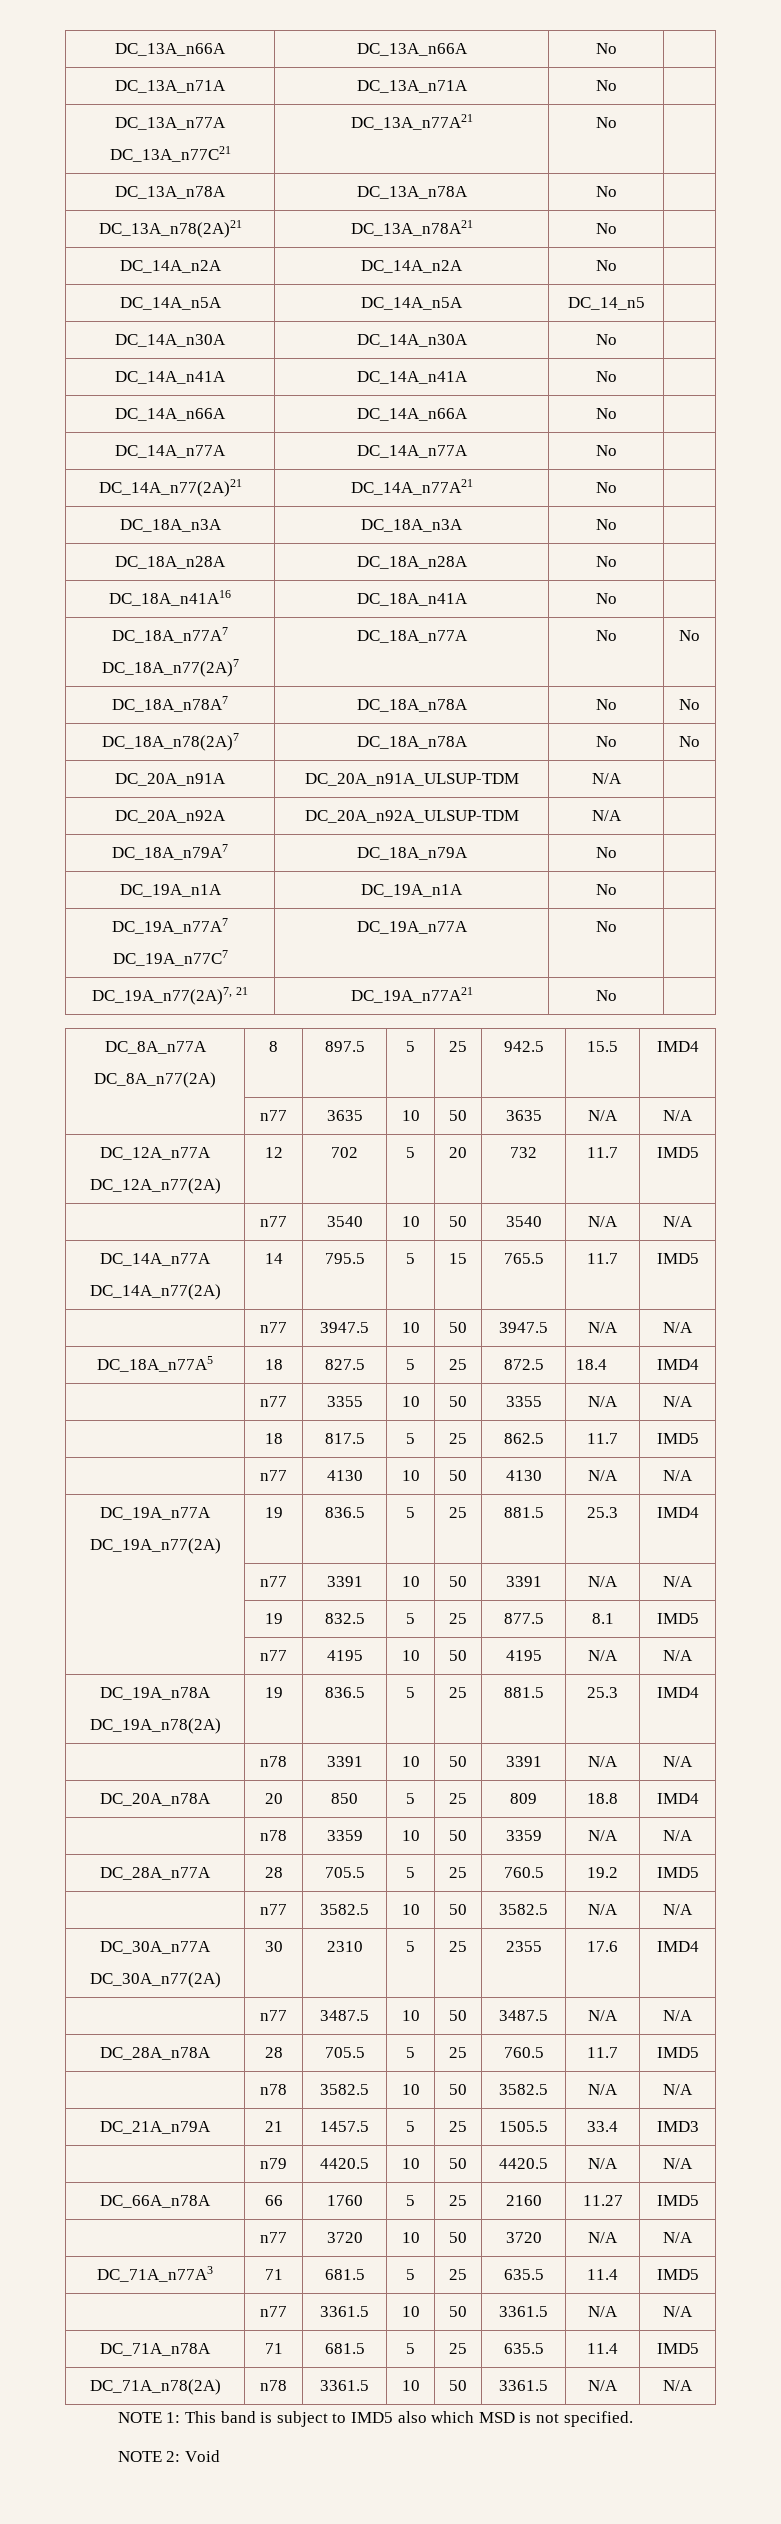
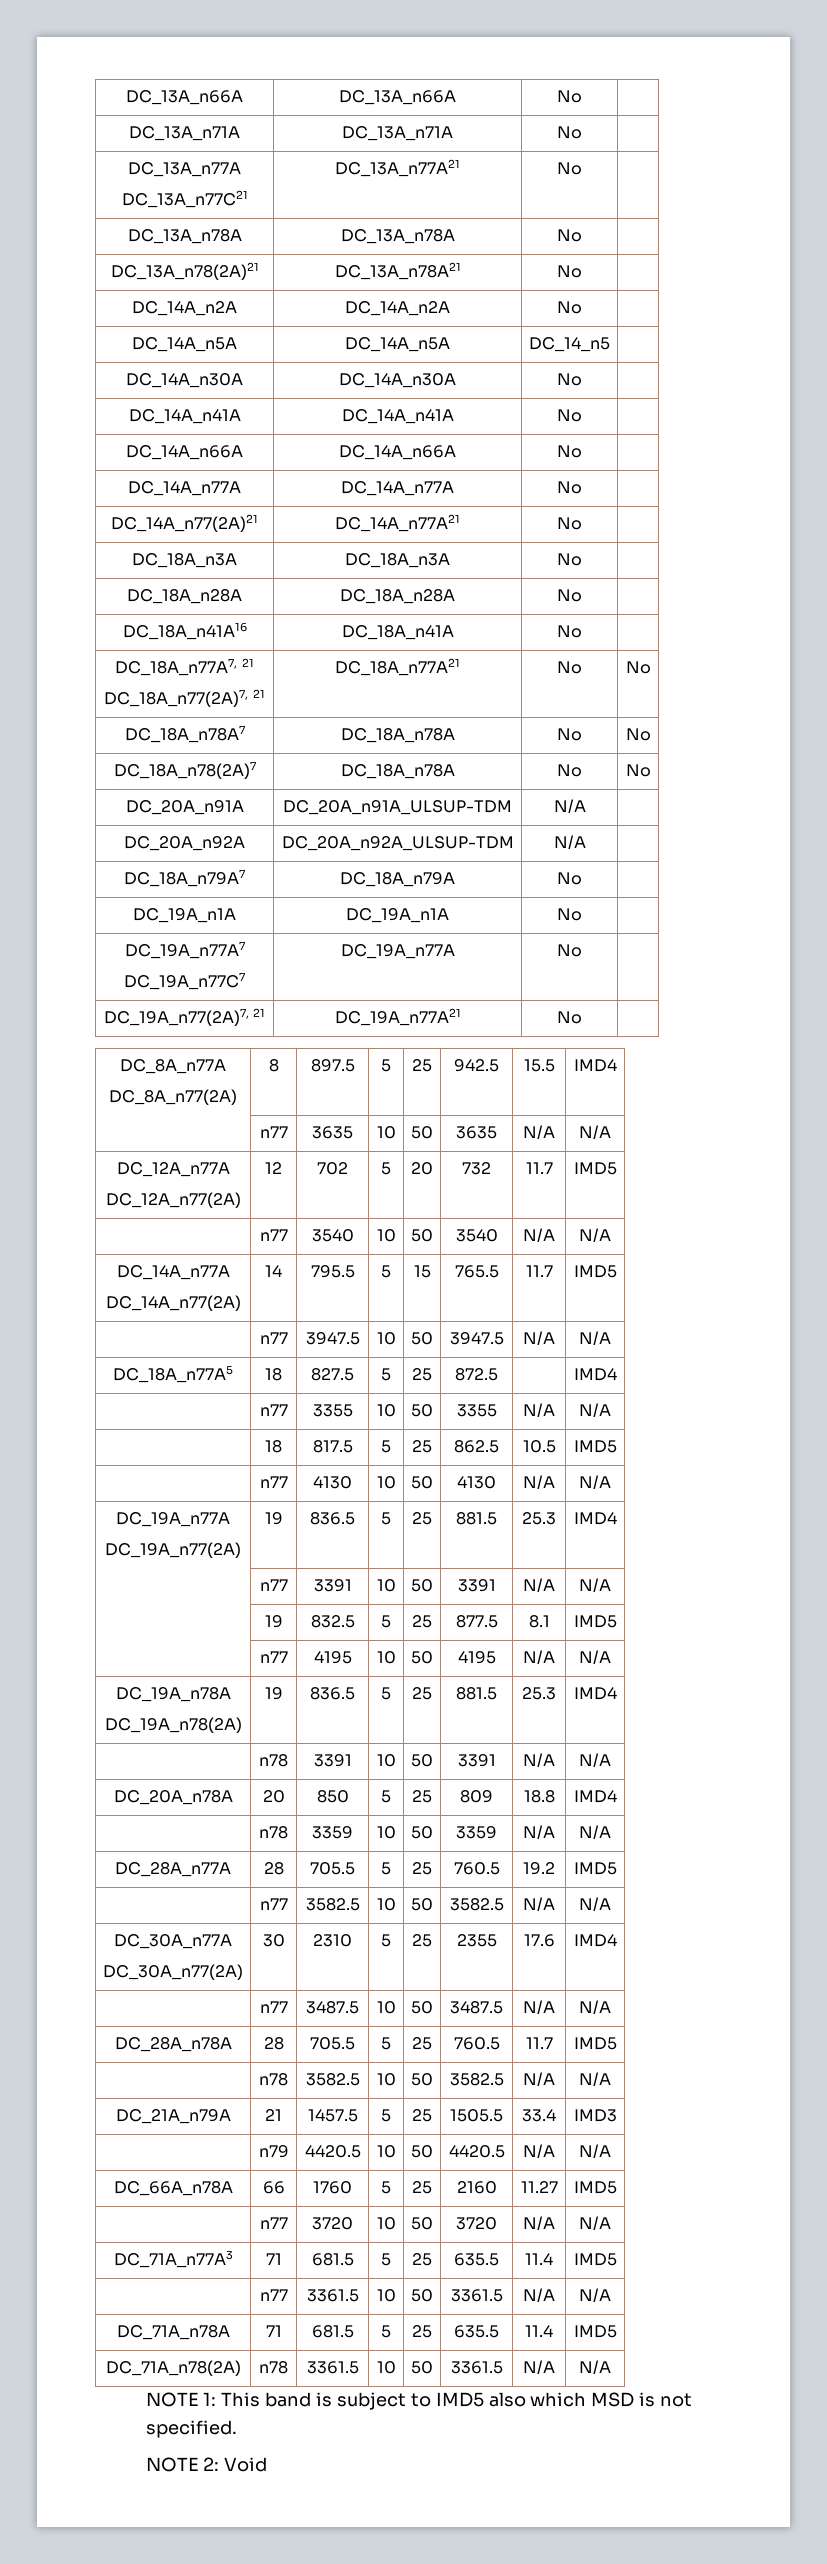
[112,627,228,643] [101,659,239,677] [356,630,468,643] DC_18A_n77A7 // DC_18A_n77(2A)7 | DC_18A_n77A -> [115,658,254,676] [104,689,265,707] [335,658,460,676] DC_18A_n77A7, 21 // DC_18A_n77(2A)7, 21 | DC_18A_n77A21
[576,1359,608,1370] 18.4 -> (498, 1374) none
[587,1433,618,1444] 11.7 -> [522,1440,556,1453] 10.5

